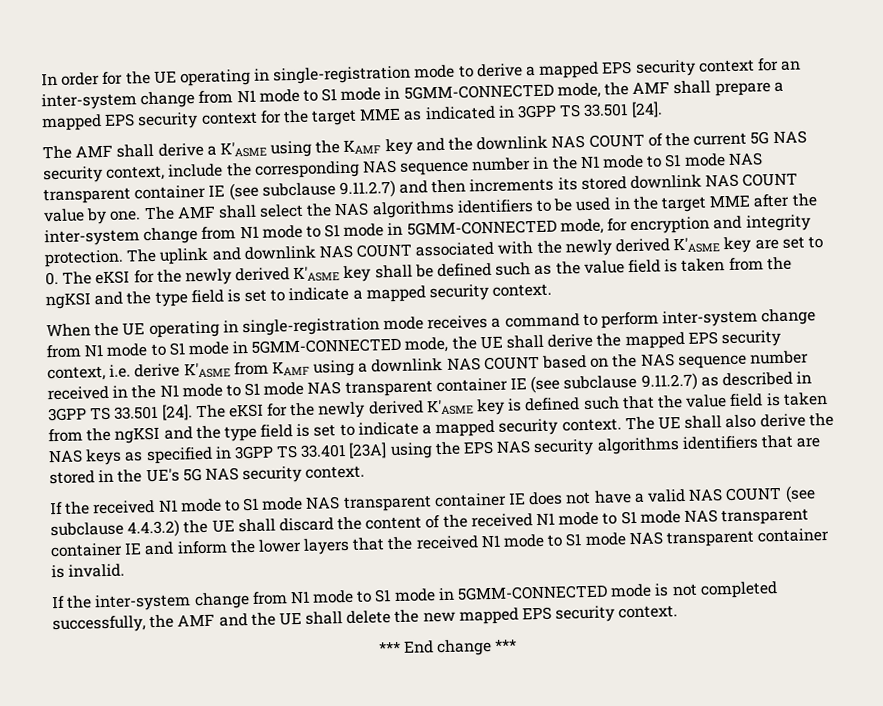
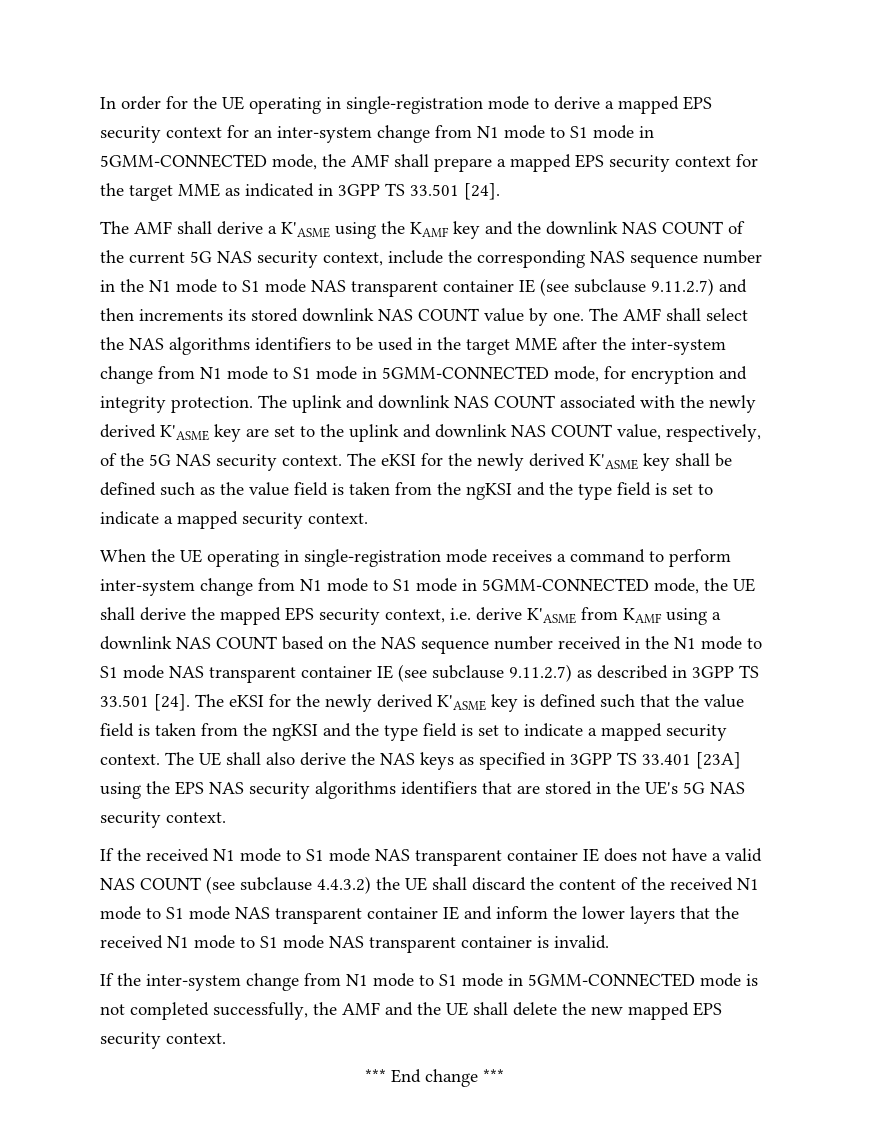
[45,271,59,286] 0. -> [320,424,761,442] [100,453,342,471] the uplink and downlink NAS COUNT value, respectively, of the 5G NAS security context.

